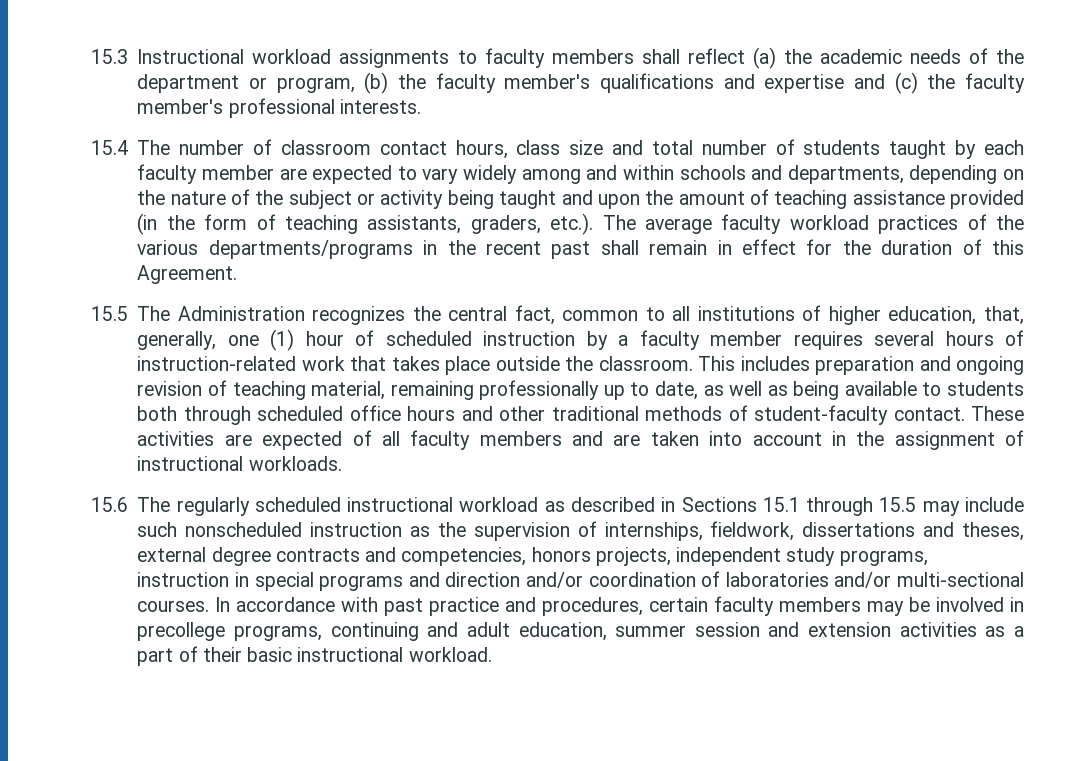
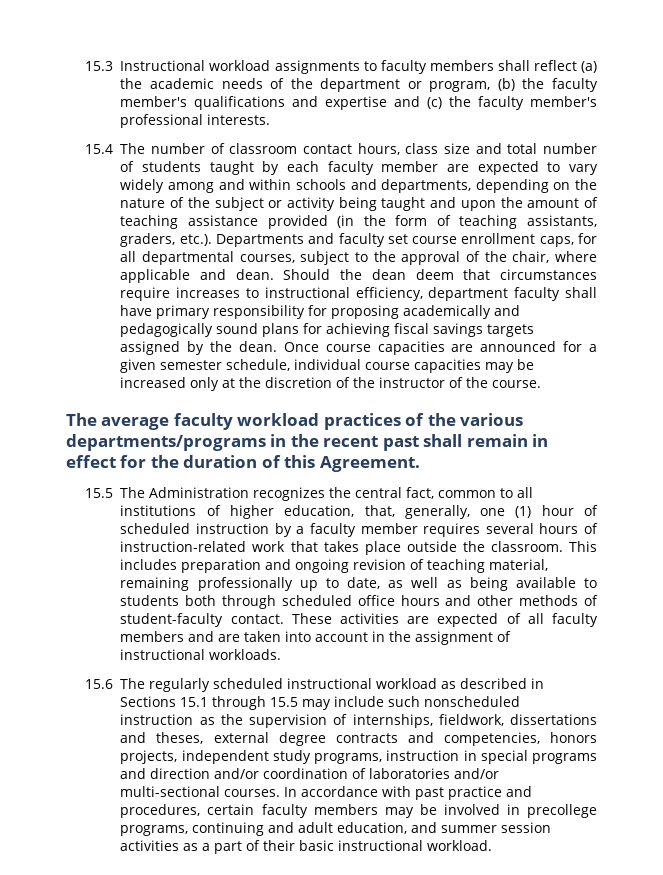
(594, 224) none -> [215,233,598,247] [120,251,598,265] [120,269,598,283] [120,287,598,301] [120,305,521,319] [120,323,535,337] [120,341,597,355] [120,359,535,373] [120,377,542,391] Departments and faculty set course enrollment caps, for all departmental courses, subject to the approval of the chair, where applicable and dean. Should the dean deem that circumstances require increases to instructional efficiency, department faculty shall have primary responsibility for proposing academically and pedagogically sound plans for achieving fiscal savings targets assigned by the dean. Once course capacities are announced for a given semester schedule, individual course capacities may be increased only at the discretion of the instructor of the course. //
[551,406,639,421] traditional -> (514, 600) none
(607, 631) none -> [411,822,438,833] and
[768,622,892,637] and extension -> (552, 827) none

